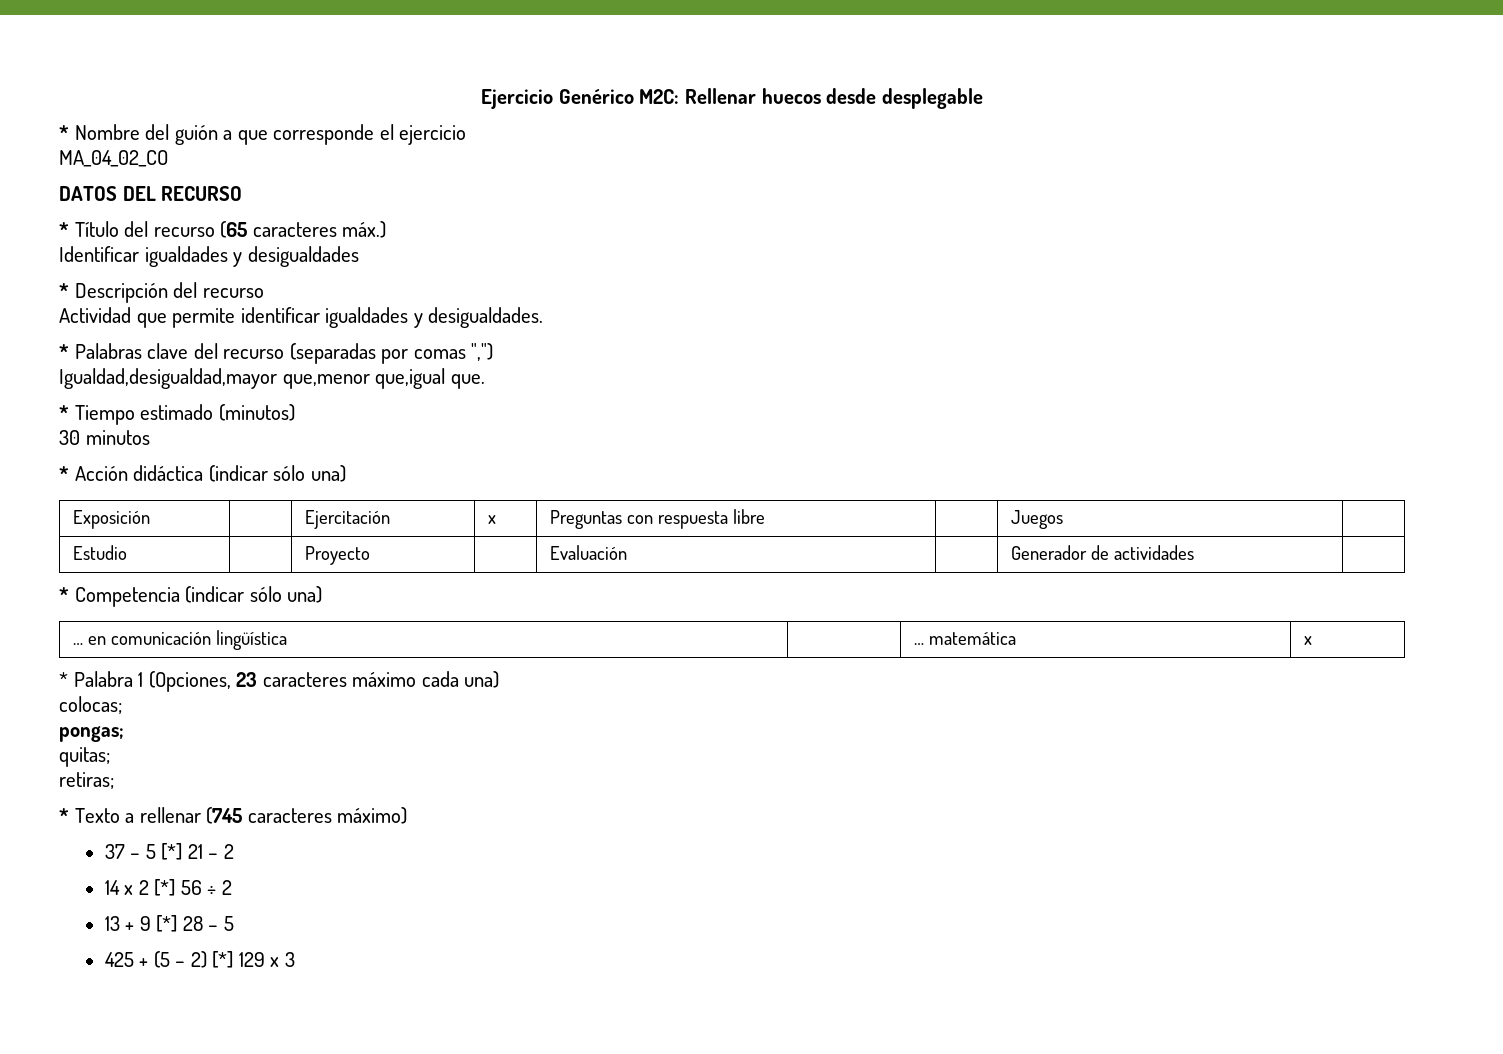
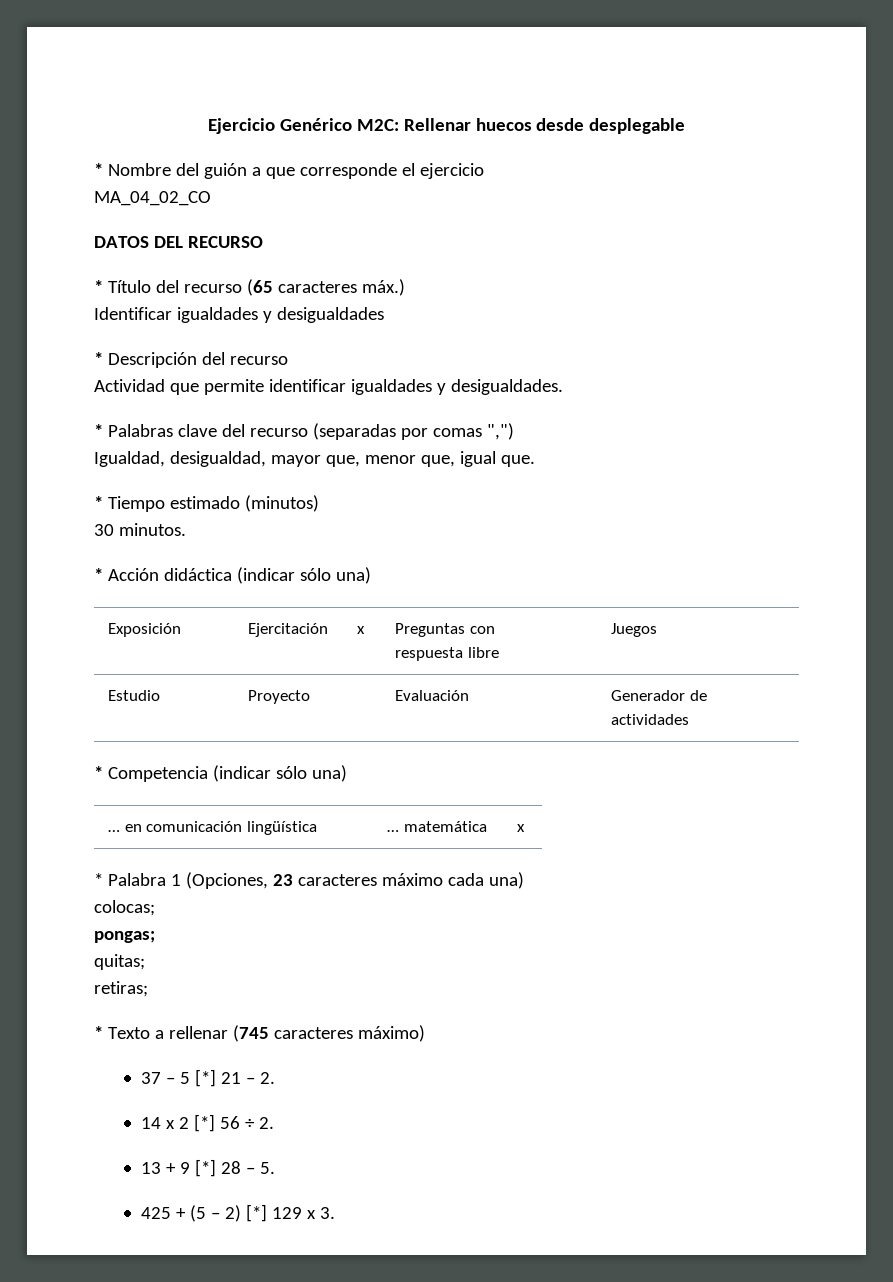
[59,368,446,389] Igualdad,desigualdad,mayor que,menor que,igual -> [94,451,496,467] Igualdad, desigualdad, mayor que, menor que, igual
[85,430,150,445] minutos -> [118,523,186,536] minutos.
[223,844,234,859] 2 -> [259,1072,275,1084] 2.
[221,880,232,895] 2 -> [258,1117,274,1129] 2.
[223,916,234,931] 5 -> [259,1162,275,1174] 5.
[285,952,296,967] 3 -> [319,1207,335,1219] 3.

